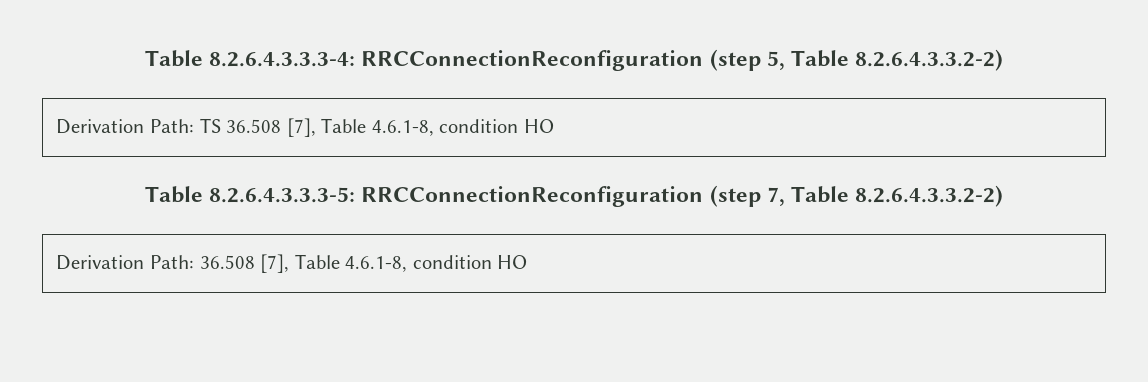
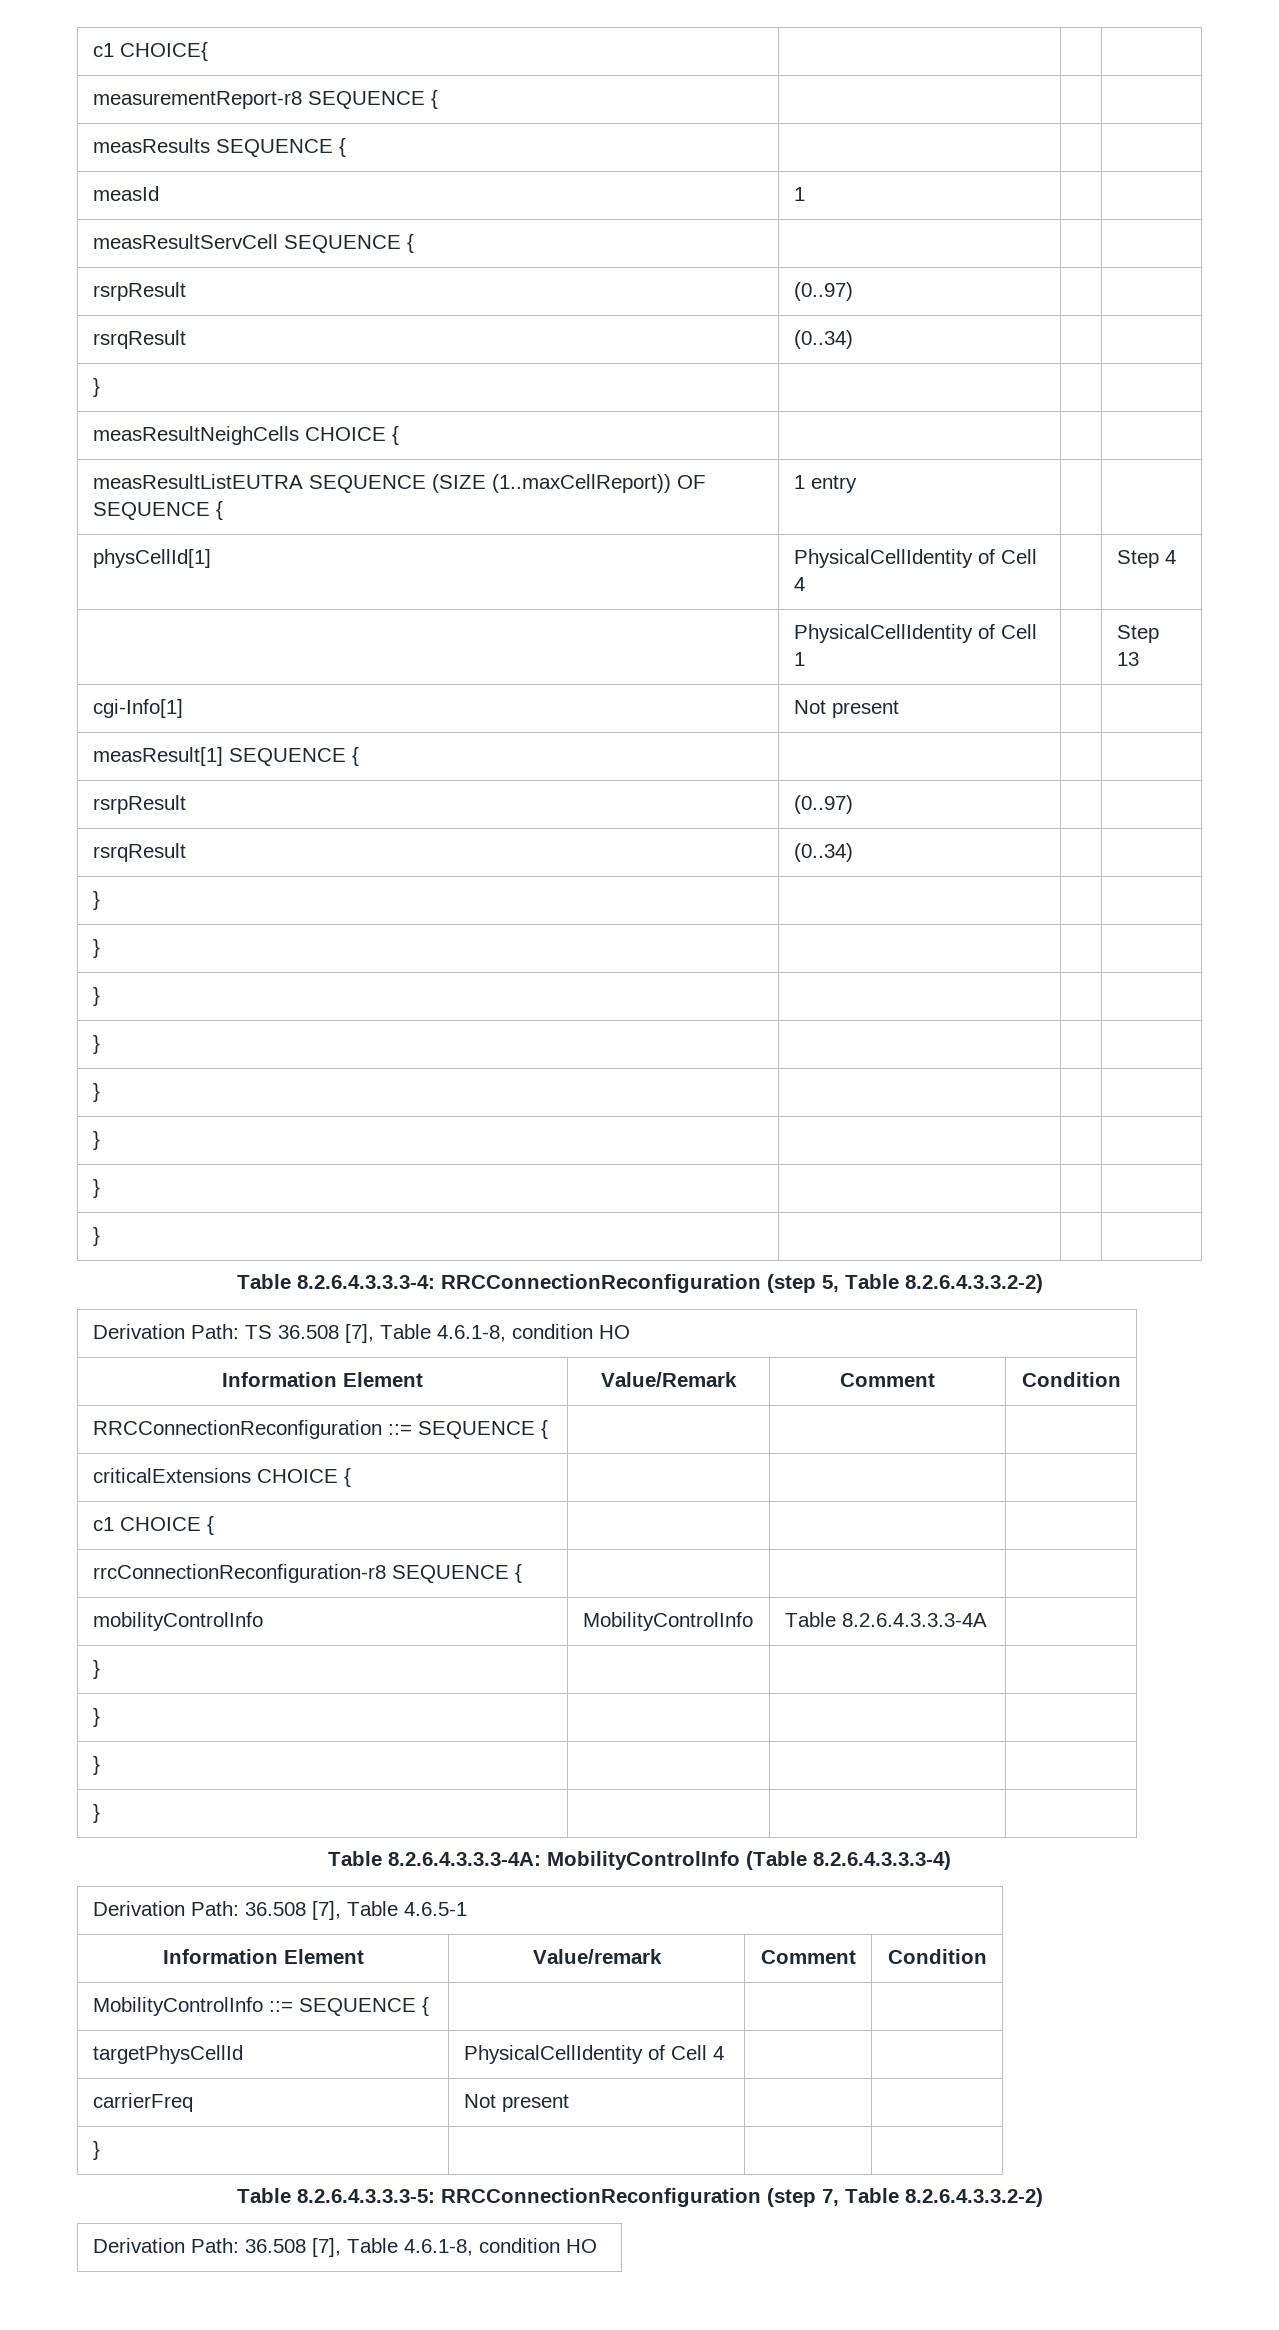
(144, 58) none -> [92,42,208,61] [92,90,438,109] [92,138,346,157] [92,186,159,201] [793,187,805,201] [92,234,414,253] [92,282,186,301] [793,282,853,301] [92,330,186,349] [793,330,853,349] [92,378,100,397] [92,426,399,445] [92,474,706,493] [92,501,223,520] [793,475,857,493] [92,549,211,568] [793,549,1037,568] [793,577,805,591] [1116,550,1176,568] [793,624,1037,643] [793,652,805,666] [1116,625,1159,643] [1116,652,1139,666] [92,699,183,718] [793,700,899,718] [92,747,359,766] [92,795,186,814] [793,795,853,814] [92,843,186,862] [793,843,853,862] [92,891,100,910] [92,939,100,958] [92,987,100,1006] [92,1035,100,1054] [92,1083,100,1102] [92,1131,100,1150] [92,1179,100,1198] [92,1227,100,1246] c1 CHOICE{ | | | // measurementReport-r8 SEQUENCE { | | | // measResults SEQUENCE { | | | // measId | 1 | | // measResultServCell SEQUENCE { | | | // rsrpResult | (0..97) | | // rsrqResult | (0..34) | | // } | | | // measResultNeighCells CHOICE { | | | // measResultListEUTRA SEQUENCE (SIZE (1..maxCellReport)) OF SEQUENCE { | 1 entry | | // physCellId[1] | PhysicalCellIdentity of Cell 4 | | Step 4 // | PhysicalCellIdentity of Cell 1 | | Step 13 // cgi-Info[1] | Not present | | // measResult[1] SEQUENCE { | | | // rsrpResult | (0..97) | | // rsrqResult | (0..34) | | // } | | | // } | | | // } | | | // } | | | // } | | | // } | | | // } | | | // } | | | //
(554, 126) none -> [222,1372,423,1387] [601,1372,737,1387] [840,1373,935,1387] [1021,1372,1121,1387] [92,1420,548,1439] [92,1468,351,1487] [92,1516,214,1535] [92,1564,522,1583] [92,1612,263,1631] [582,1612,753,1631] [784,1612,987,1627] [92,1660,100,1679] [92,1708,100,1727] [92,1756,100,1775] [92,1804,100,1823] [328,1851,951,1870] [92,1901,467,1920] [162,1949,364,1964] [532,1949,662,1964] [760,1950,856,1964] [887,1949,987,1964] [92,1997,429,2016] [92,2045,243,2064] [463,2045,724,2064] [92,2093,193,2112] [463,2094,569,2112] [92,2141,100,2160] // Information Element | Value/Remark | Comment | Condition // RRCConnectionReconfiguration ::= SEQUENCE { | | | // criticalExtensions CHOICE { | | | // c1 CHOICE { | | | // rrcConnectionReconfiguration-r8 SEQUENCE { | | | // mobilityControlInfo | MobilityControlInfo | Table 8.2.6.4.3.3.3-4A | // } | | | // } | | | // } | | | // } | | | // Table 8.2.6.4.3.3.3-4A: MobilityControlInfo (Table 8.2.6.4.3.3.3-4) // Derivation Path: 36.508 [7], Table 4.6.5-1 // Information Element | Value/remark | Comment | Condition // MobilityControlInfo ::= SEQUENCE { | | | // targetPhysCellId | PhysicalCellIdentity of Cell 4 | | // carrierFreq | Not present | | // } | | |

